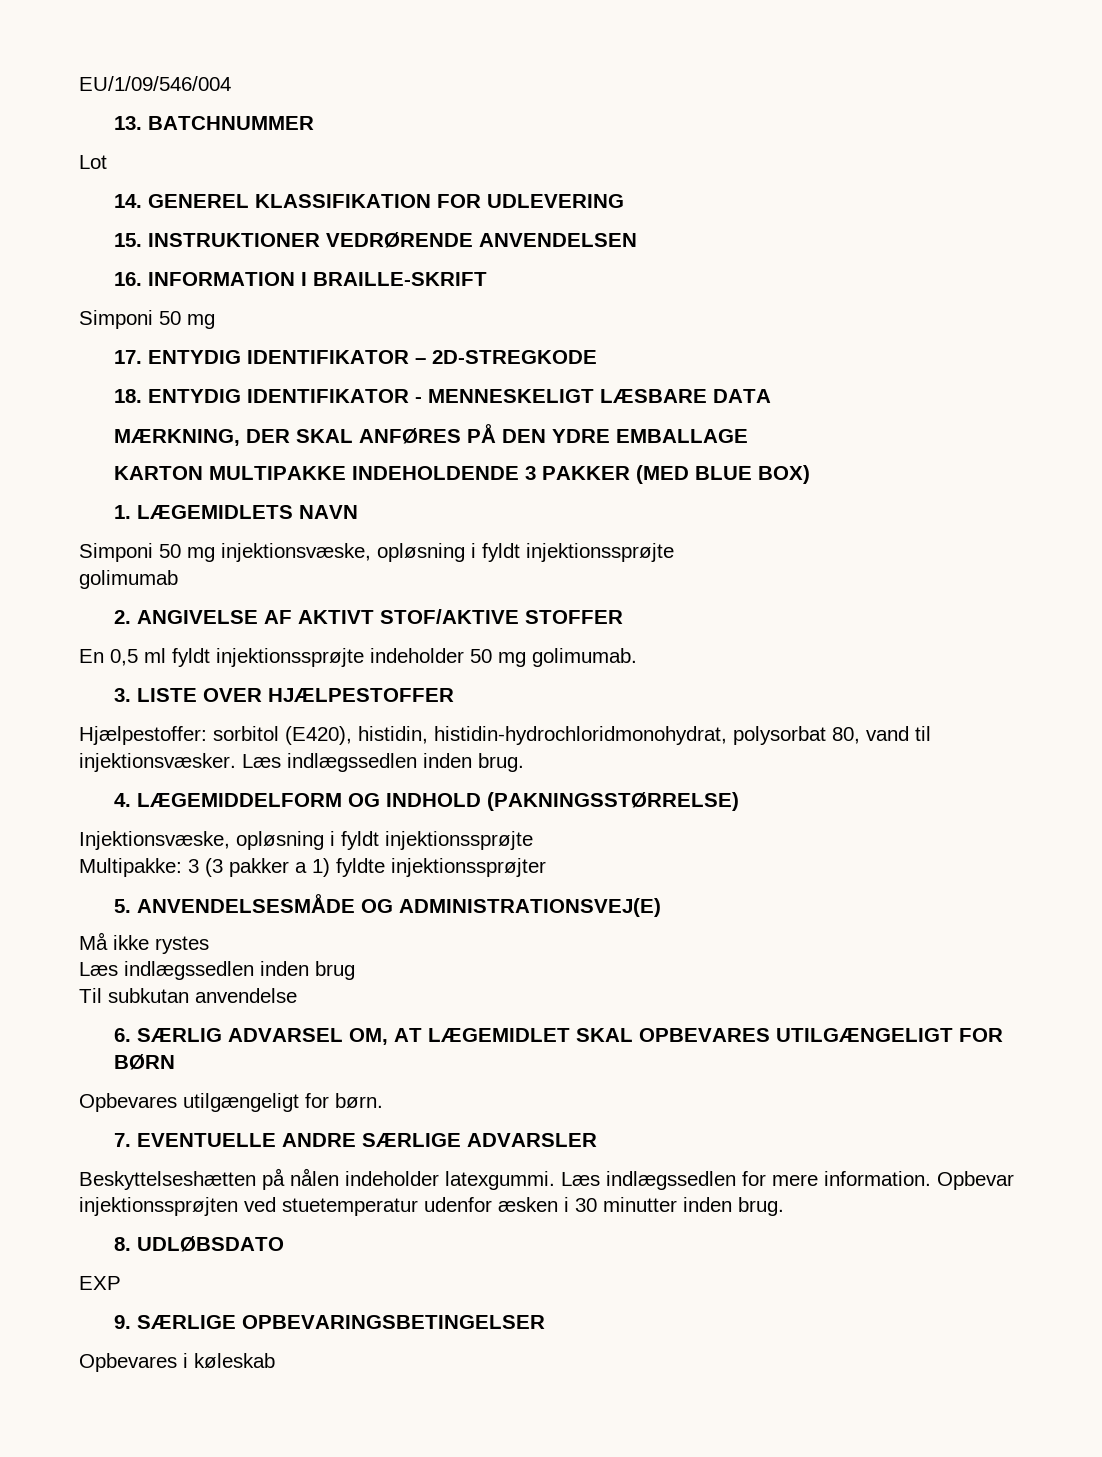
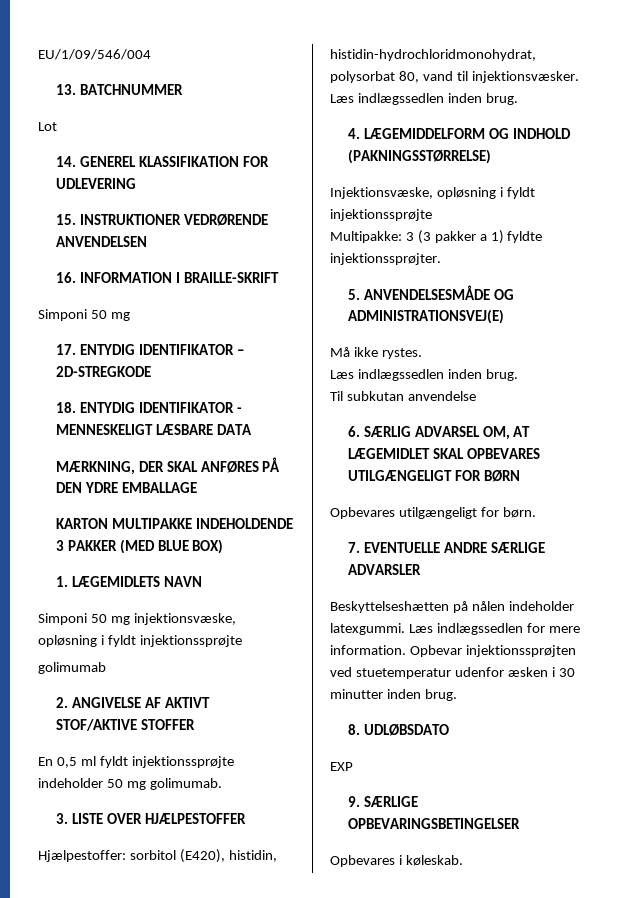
[391,858,546,877] injektionssprøjter -> [330,253,441,265] injektionssprøjter.
[155,936,209,954] [79,961,355,980] rystes // Læs indlægssedlen inden brug -> [381,348,422,359] [330,369,518,381] rystes. // Læs indlægssedlen inden brug.
[194,1353,275,1368] køleskab -> [405,855,463,866] køleskab.

